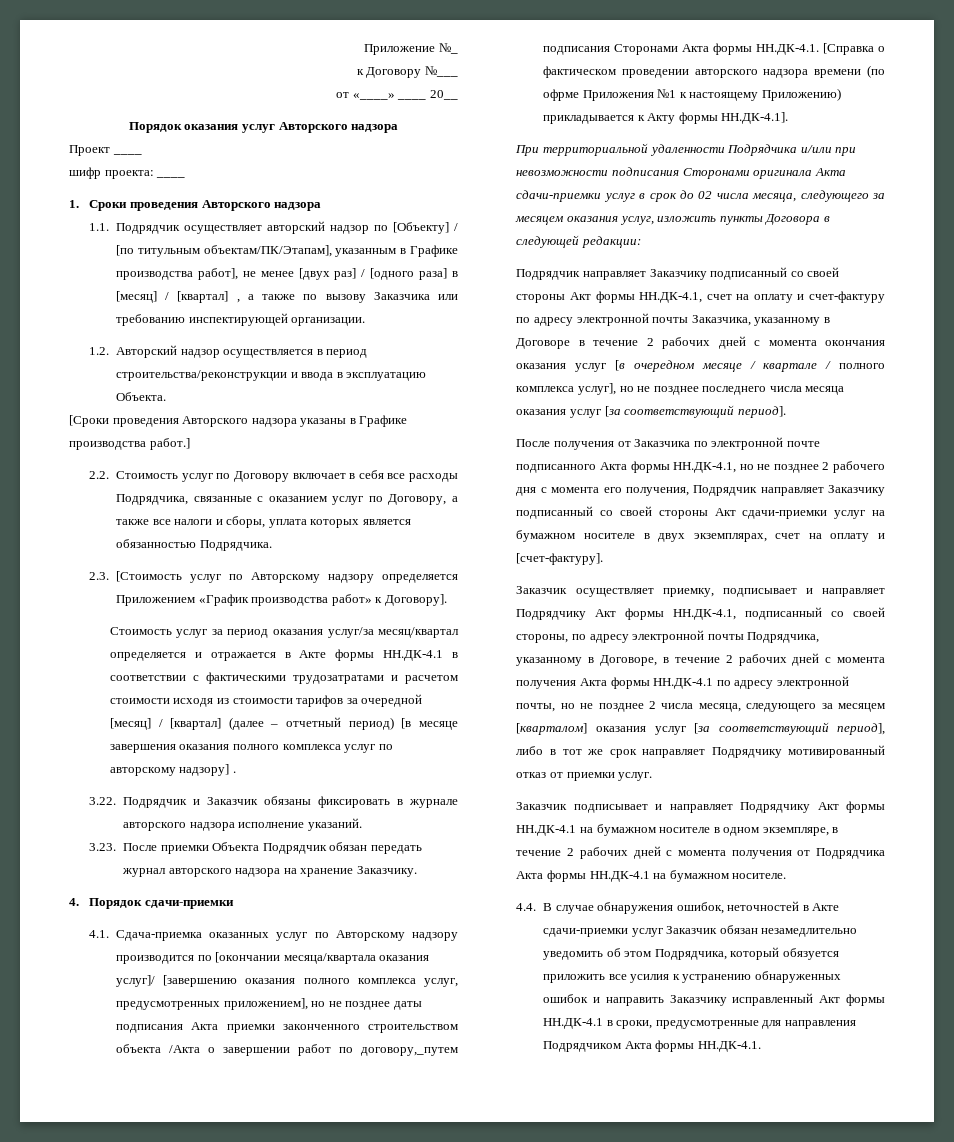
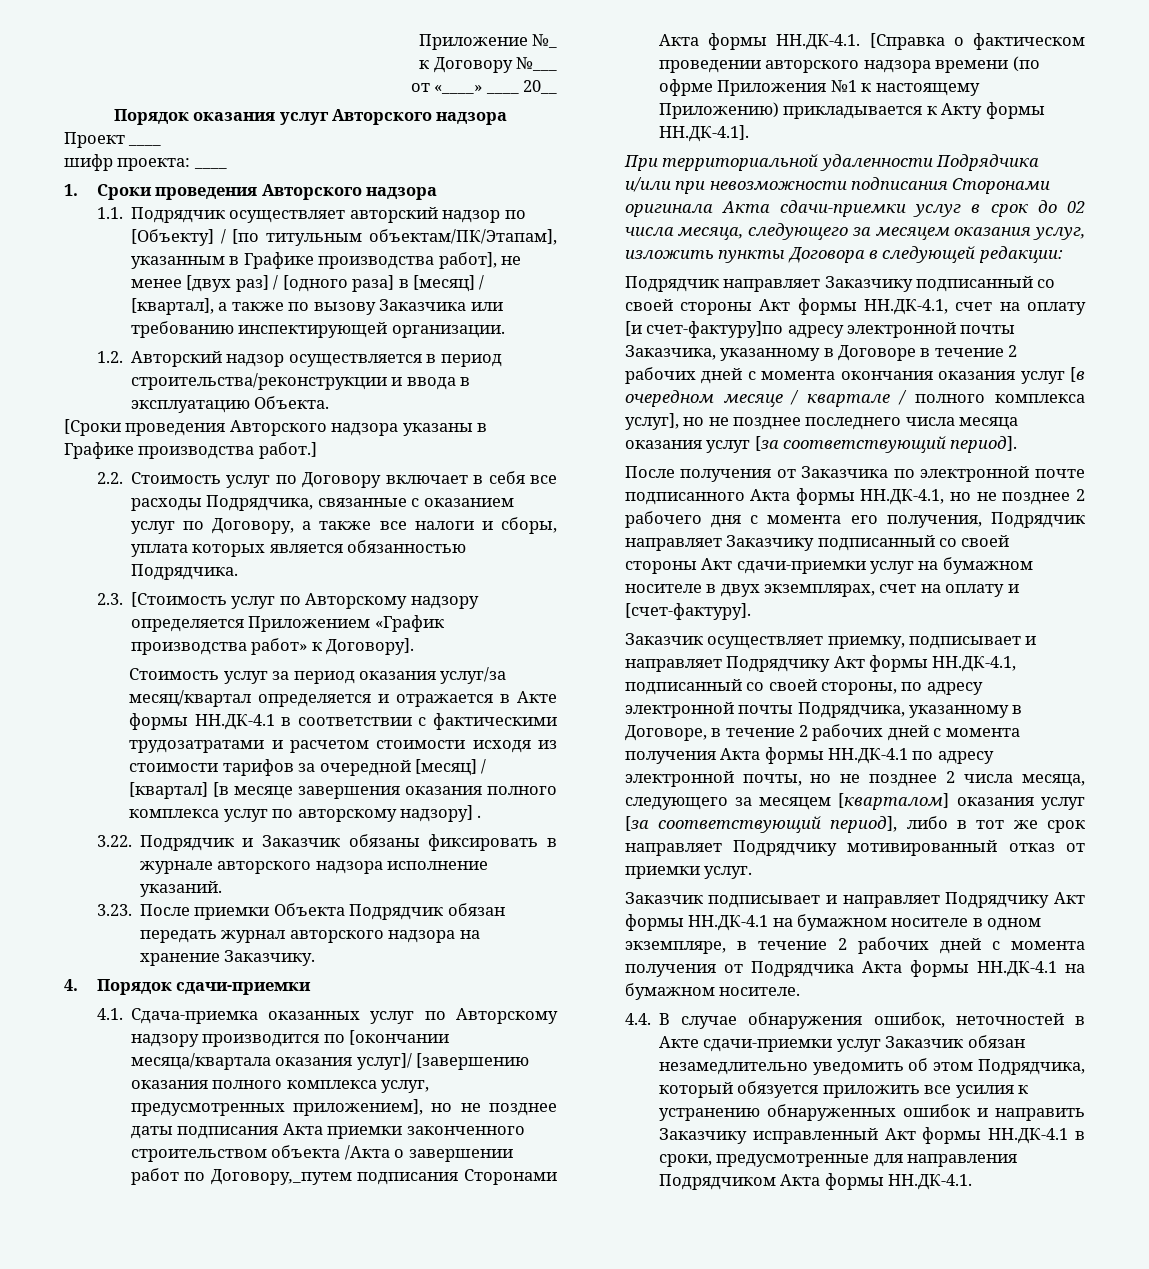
[177,291,240,303] [квартал] , -> [130,298,214,315] [квартал],
[228,717,394,730] (далее – отчетный период) -> (209, 790) none
[361,1047,459,1056] договору,_путем -> [210,1169,352,1185] Договору,_путем
[797,291,885,303] [516,317,531,323] и счет-фактуру по -> [624,321,784,338] [и счет-фактуру]по

